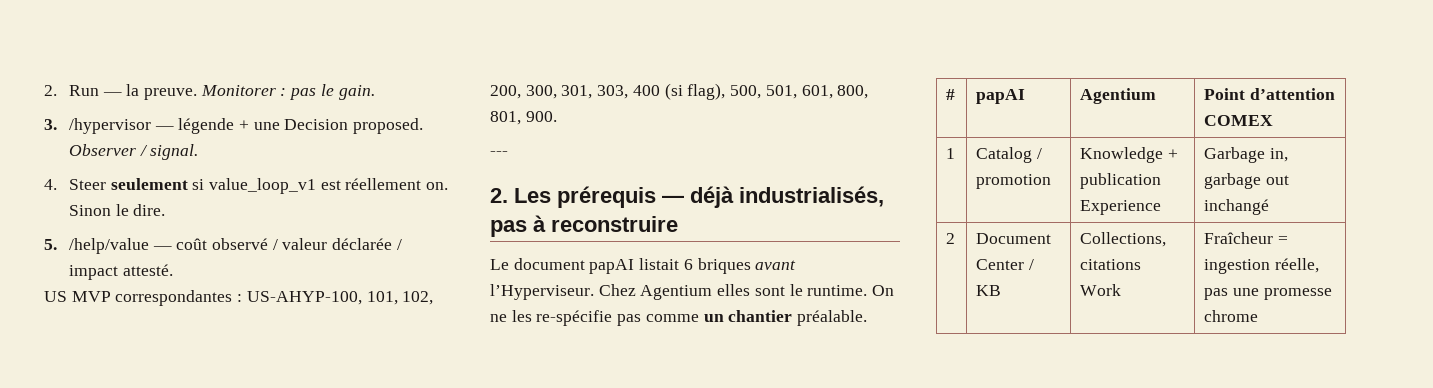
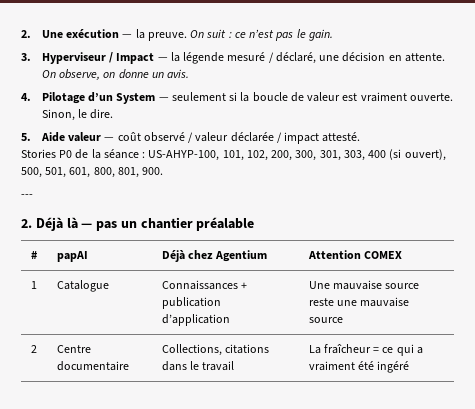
[44,85,99,96] 2. Run -> [21,29,120,38] 2. Une exécution
[200,85,287,96] Monitorer : -> [190,29,275,38] On suit : ce n’est
[68,118,424,134] [68,144,199,160] [44,178,449,194] [68,205,111,216] /hypervisor — légende + une Decision proposed. Observer / signal. // 4. Steer seulement si value_loop_v1 est réellement on. Sinon -> [41,52,445,64] [41,69,190,80] [21,92,453,104] [41,109,75,121] Hyperviseur / Impact — la légende mesuré / déclaré, une décision en attente. On observe, on donne un avis. // 4. Pilotage d’un System — seulement si la boucle de valeur est vraiment ouverte. Sinon,
[68,238,149,254] /help/value -> [40,132,102,142] Aide valeur
[44,290,233,306] US MVP correspondantes -> [21,149,139,159] Stories P0 de la séance
[687,83,726,100] flag), -> [404,149,446,161] ouvert),
[514,186,884,208] [490,215,678,237] [490,258,797,274] [490,284,895,300] [490,310,699,326] Les prérequis — déjà industrialisés, pas à reconstruire // Le document papAI listait 6 briques avant l’Hyperviseur. Chez Agentium elles sont le runtime. On ne les re-spécifie pas comme -> [35,217,118,231] Déjà là — pas
[797,310,868,326] préalable. -> [196,217,255,231] préalable
(1026, 96) none -> [161,250,213,262] Déjà chez
[1204,88,1335,100] Point d’attention -> [307,250,361,259] Attention
[976,147,1042,163] [976,174,1052,189] [1080,147,1178,163] [1080,173,1162,189] [1080,200,1162,215] [1204,147,1288,163] [1204,173,1289,189] [1204,199,1270,215] [946,233,956,244] [976,233,1052,244] [976,259,1034,270] [976,285,1002,296] [1080,232,1167,247] [1080,259,1142,270] [1080,284,1122,296] [1204,232,1288,244] [1204,258,1319,274] [1204,288,1332,300] [1204,310,1259,322] Catalog / promotion | Knowledge + publication Experience | Garbage in, garbage out inchangé // 2 | Document Center / KB | Collections, citations Work | Fraîcheur = ingestion réelle, pas une promesse chrome -> [56,280,109,292] [161,280,247,290] [161,297,221,309] [161,314,230,326] [308,280,420,290] [308,297,410,307] [308,317,343,323] [30,345,37,353] [56,345,91,353] [56,361,129,371] [161,344,269,356] [161,361,235,371] [308,344,423,356] [308,361,410,373] Catalogue | Connaissances + publication d’application | Une mauvaise source reste une mauvaise source // 2 | Centre documentaire | Collections, citations dans le travail | La fraîcheur = ce qui a vraiment été ingéré

